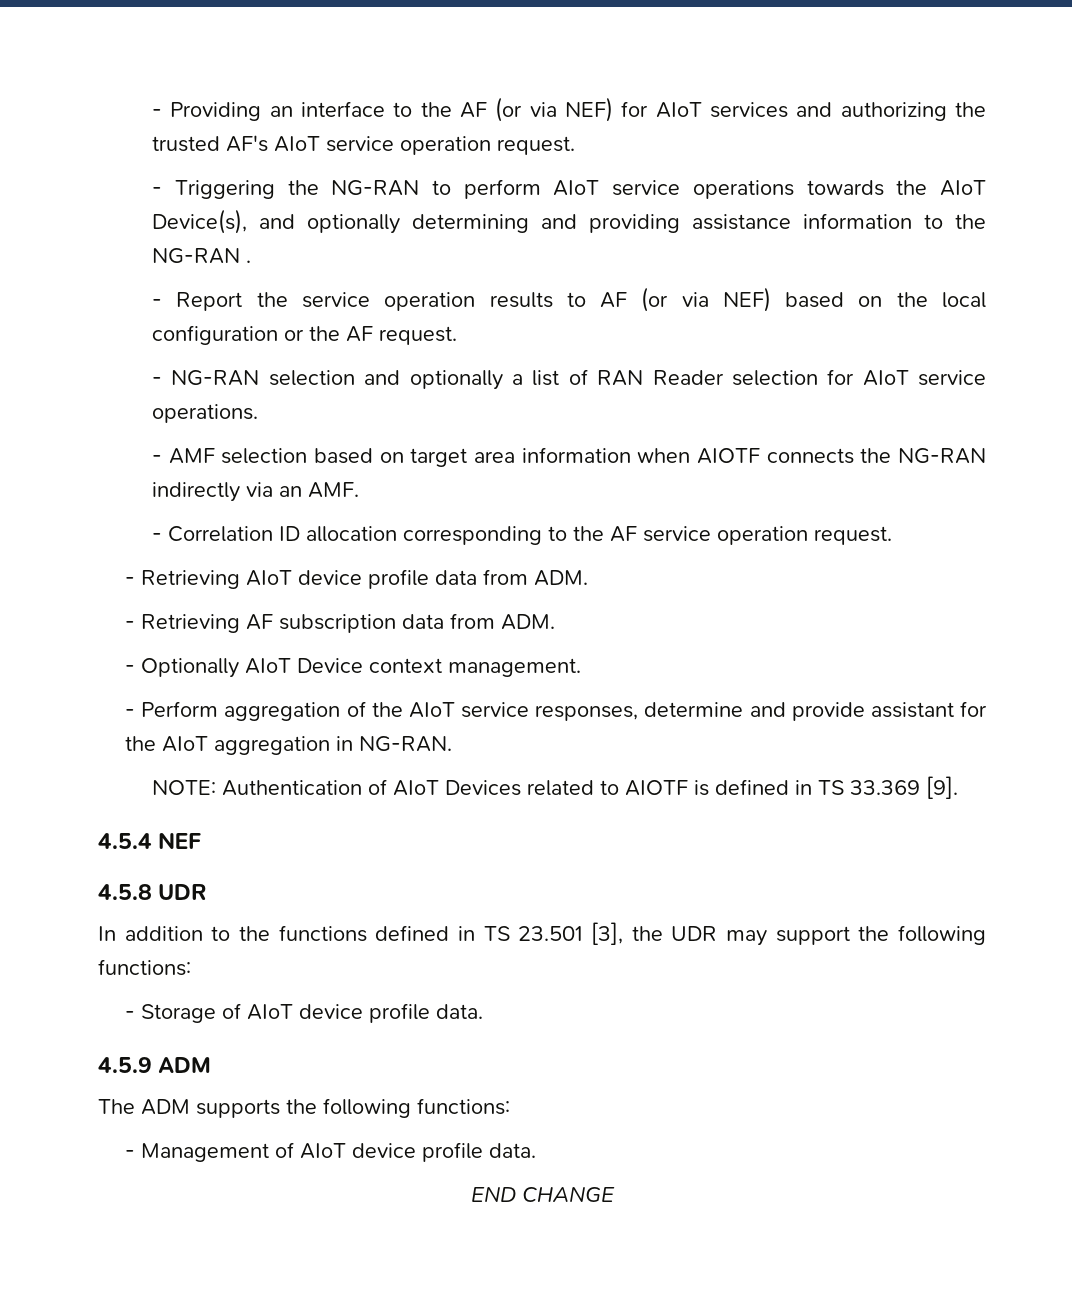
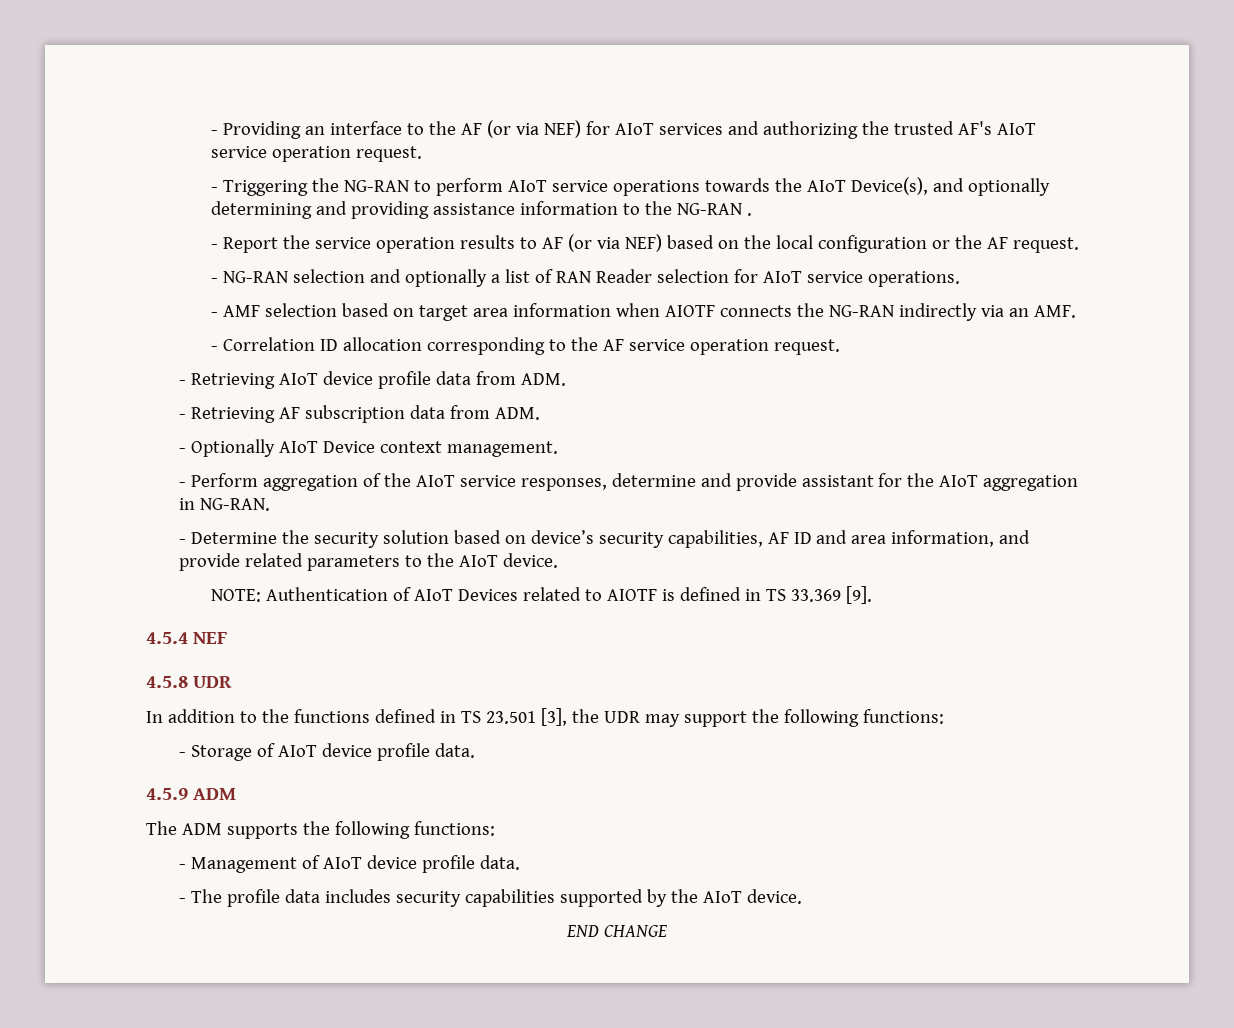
(453, 744) none -> [178,530,1031,548] [178,553,558,571] // - Determine the security solution based on device’s security capabilities, AF ID and area information, and provide related parameters to the AIoT device.
(537, 1150) none -> [178,889,802,907] // - The profile data includes security capabilities supported by the AIoT device.

